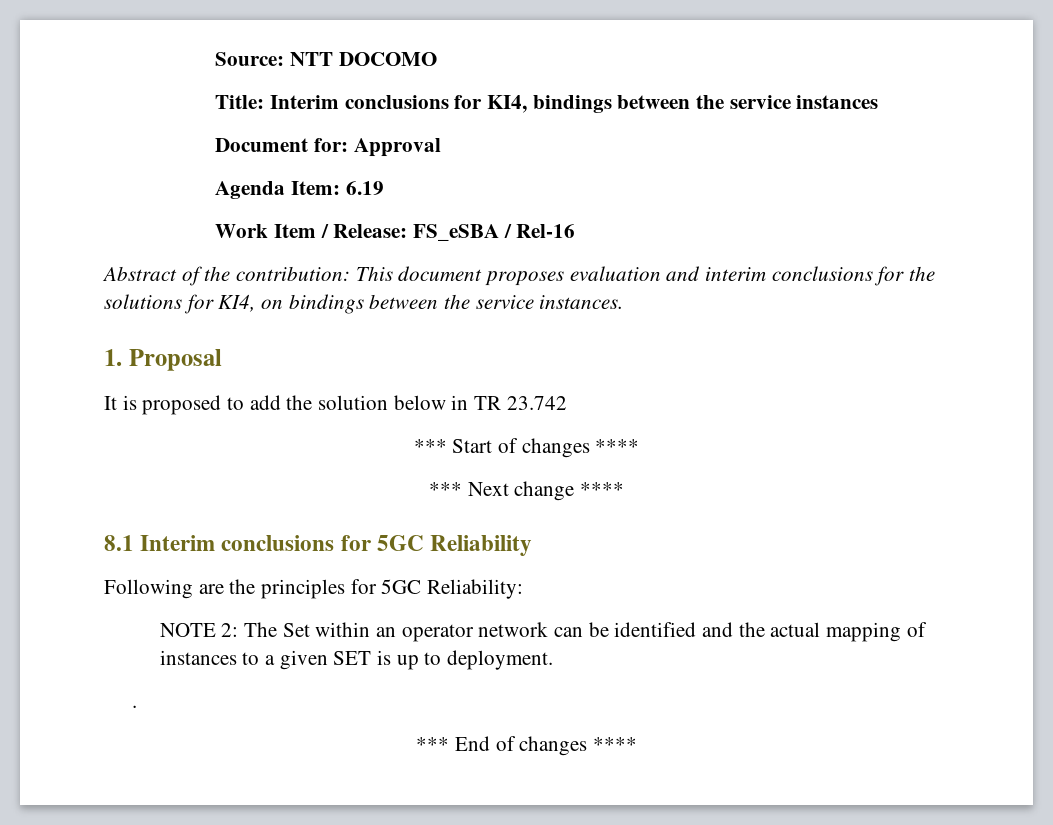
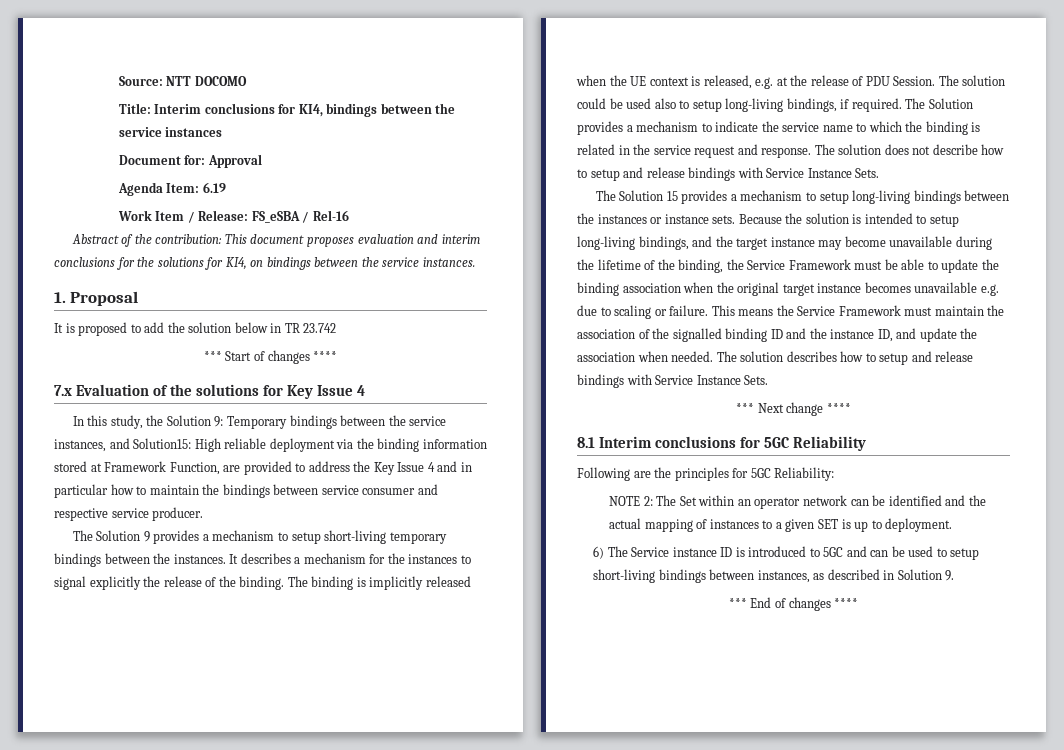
(640, 446) none -> [54,384,366,399] [72,415,447,429] [54,438,487,452] [54,461,472,475] [54,484,438,498] [54,507,204,521] [72,530,447,544] [54,553,471,567] [54,576,471,590] [576,75,1006,89] [577,98,973,112] [577,121,981,135] [577,144,1005,158] [577,167,880,181] [595,190,1010,204] [577,213,959,227] [577,236,992,250] [577,259,999,273] [577,282,999,296] [577,305,1005,319] [577,328,978,342] [577,351,974,365] [577,374,769,388] // 7.x Evaluation of the solutions for Key Issue 4 // In this study, the Solution 9: Temporary bindings between the service instances, and Solution15: High reliable deployment via the binding information stored at Framework Function, are provided to address the Key Issue 4 and in particular how to maintain the bindings between service consumer and respective service producer. // The Solution 9 provides a mechanism to setup short-living temporary bindings between the instances. It describes a mechanism for the instances to signal explicitly the release of the binding. The binding is implicitly released when the UE context is released, e.g. at the release of PDU Session. The solution could be used also to setup long-living bindings, if required. The Solution provides a mechanism to indicate the service name to which the binding is related in the service request and response. The solution does not describe how to setup and release bindings with Service Instance Sets. // The Solution 15 provides a mechanism to setup long-living bindings between the instances or instance sets. Because the solution is intended to setup long-living bindings, and the target instance may become unavailable during the lifetime of the binding, the Service Framework must be able to update the binding association when the original target instance becomes unavailable e.g. due to scaling or failure. This means the Service Framework must maintain the association of the signalled binding ID and the instance ID, and update the association when needed. The solution describes how to setup and release bindings with Service Instance Sets.
[131,705,137,708] . -> [593,546,980,560] [593,569,955,583] 6) The Service instance ID is introduced to 5GC and can be used to setup short-living bindings between instances, as described in Solution 9.

